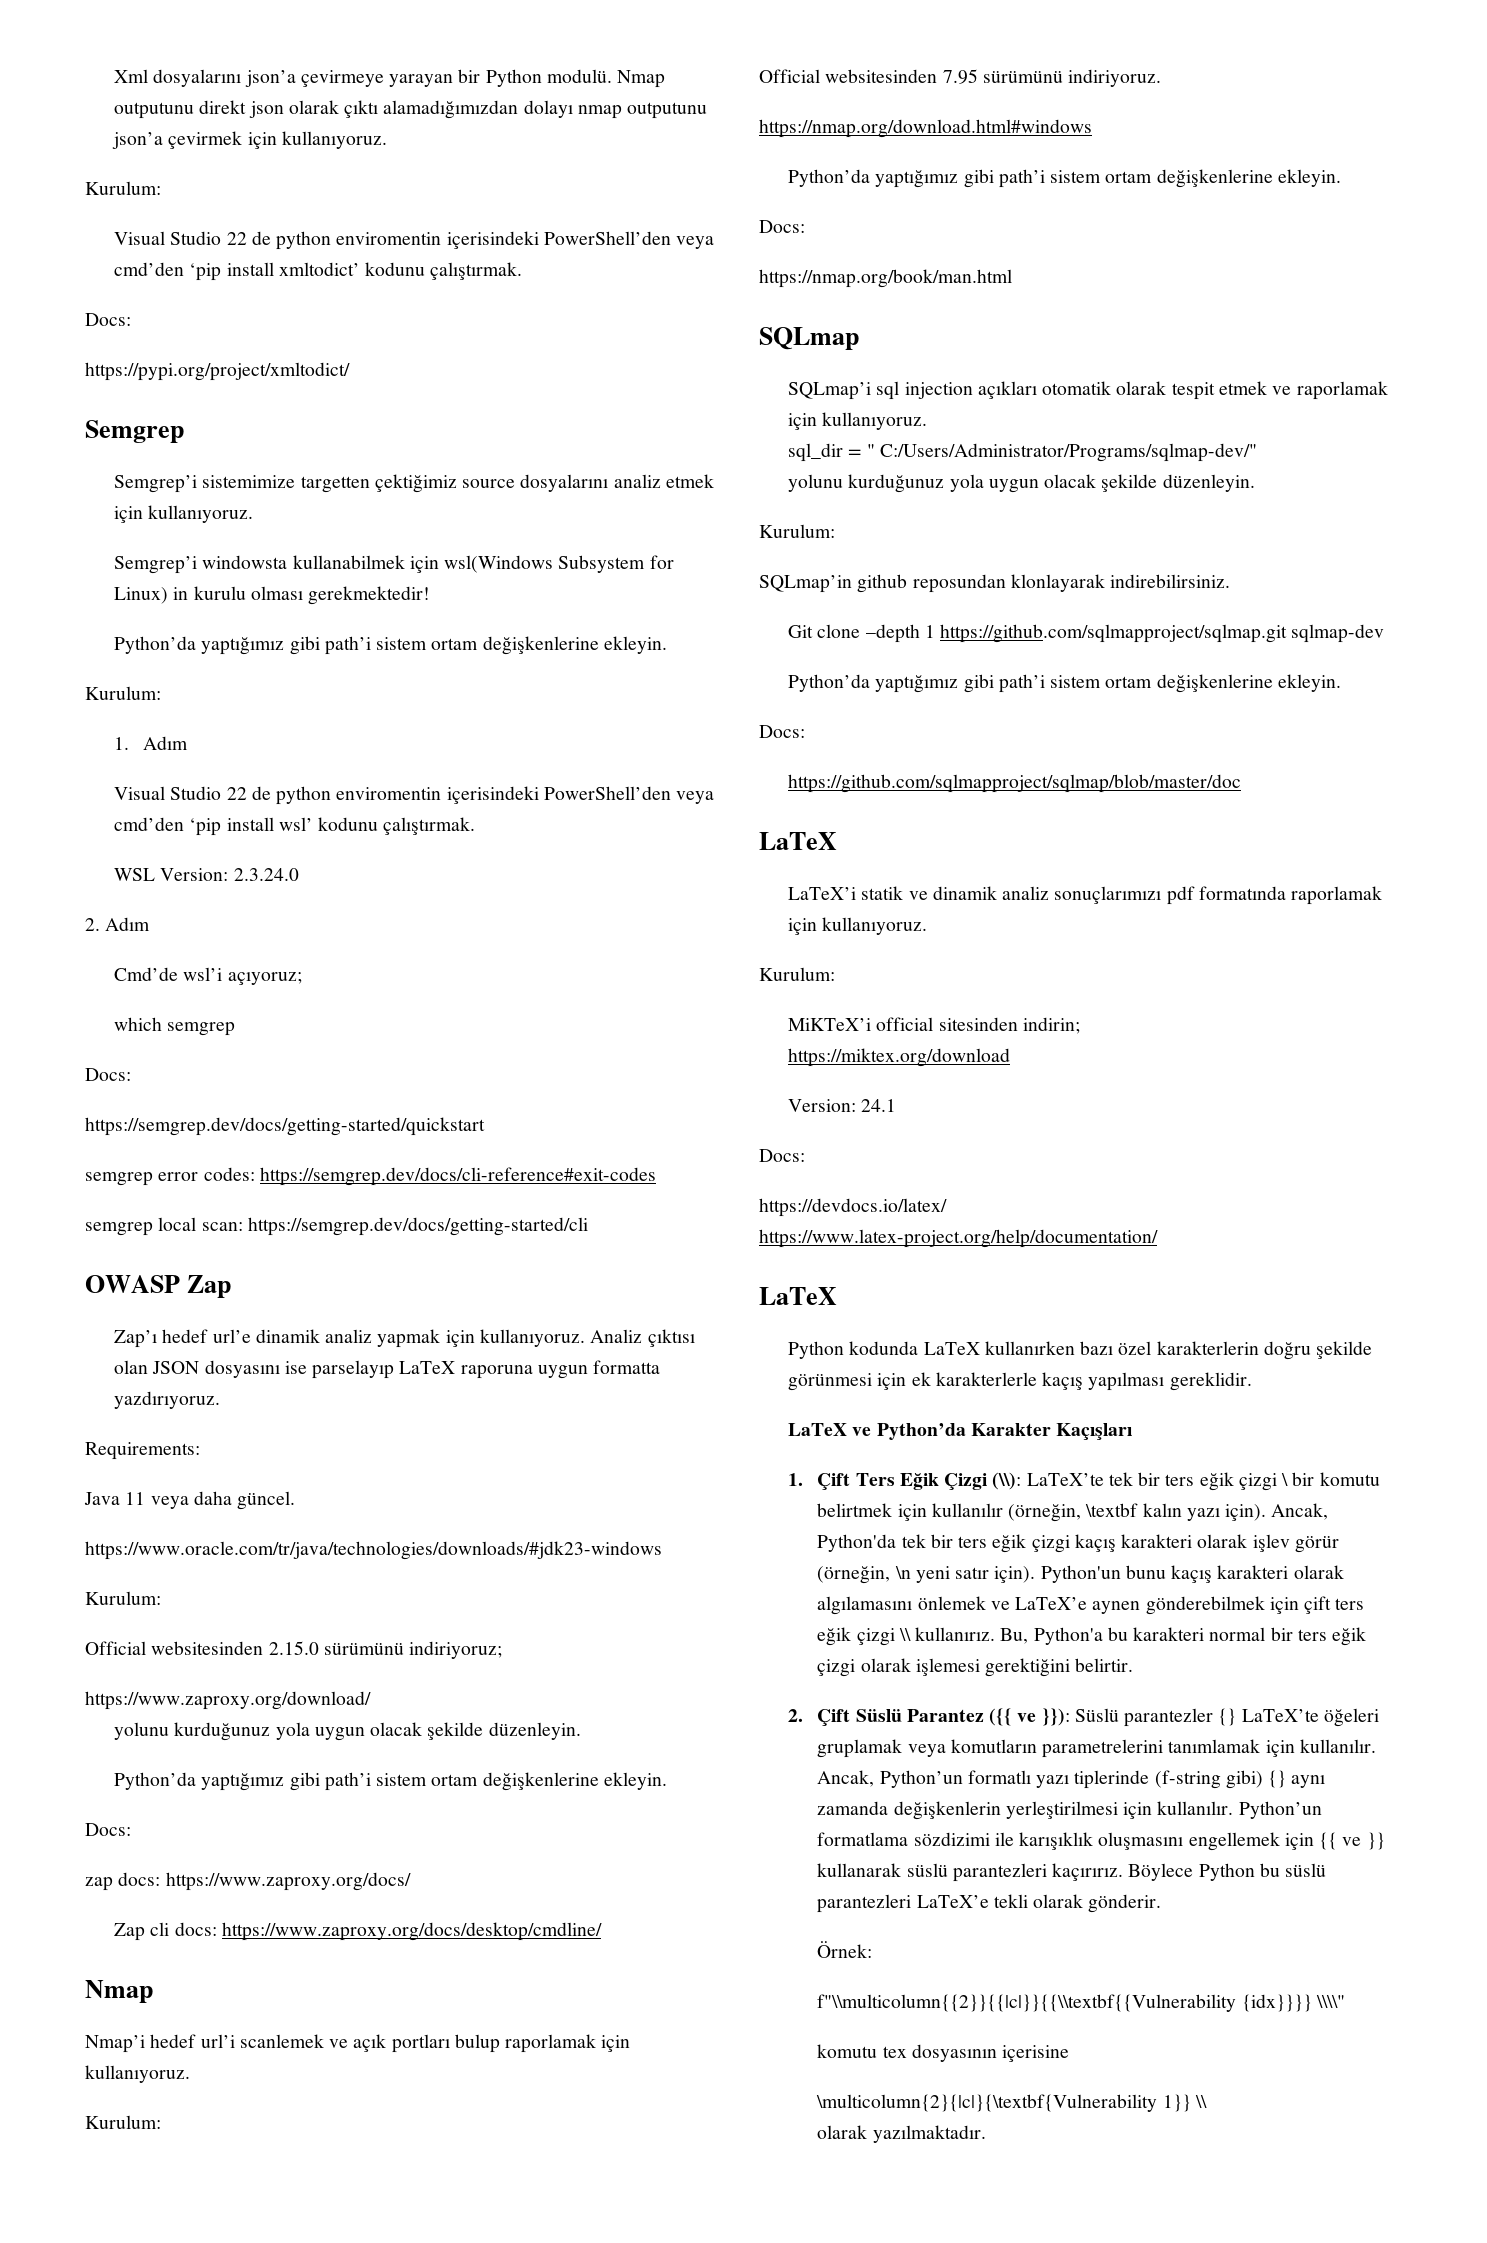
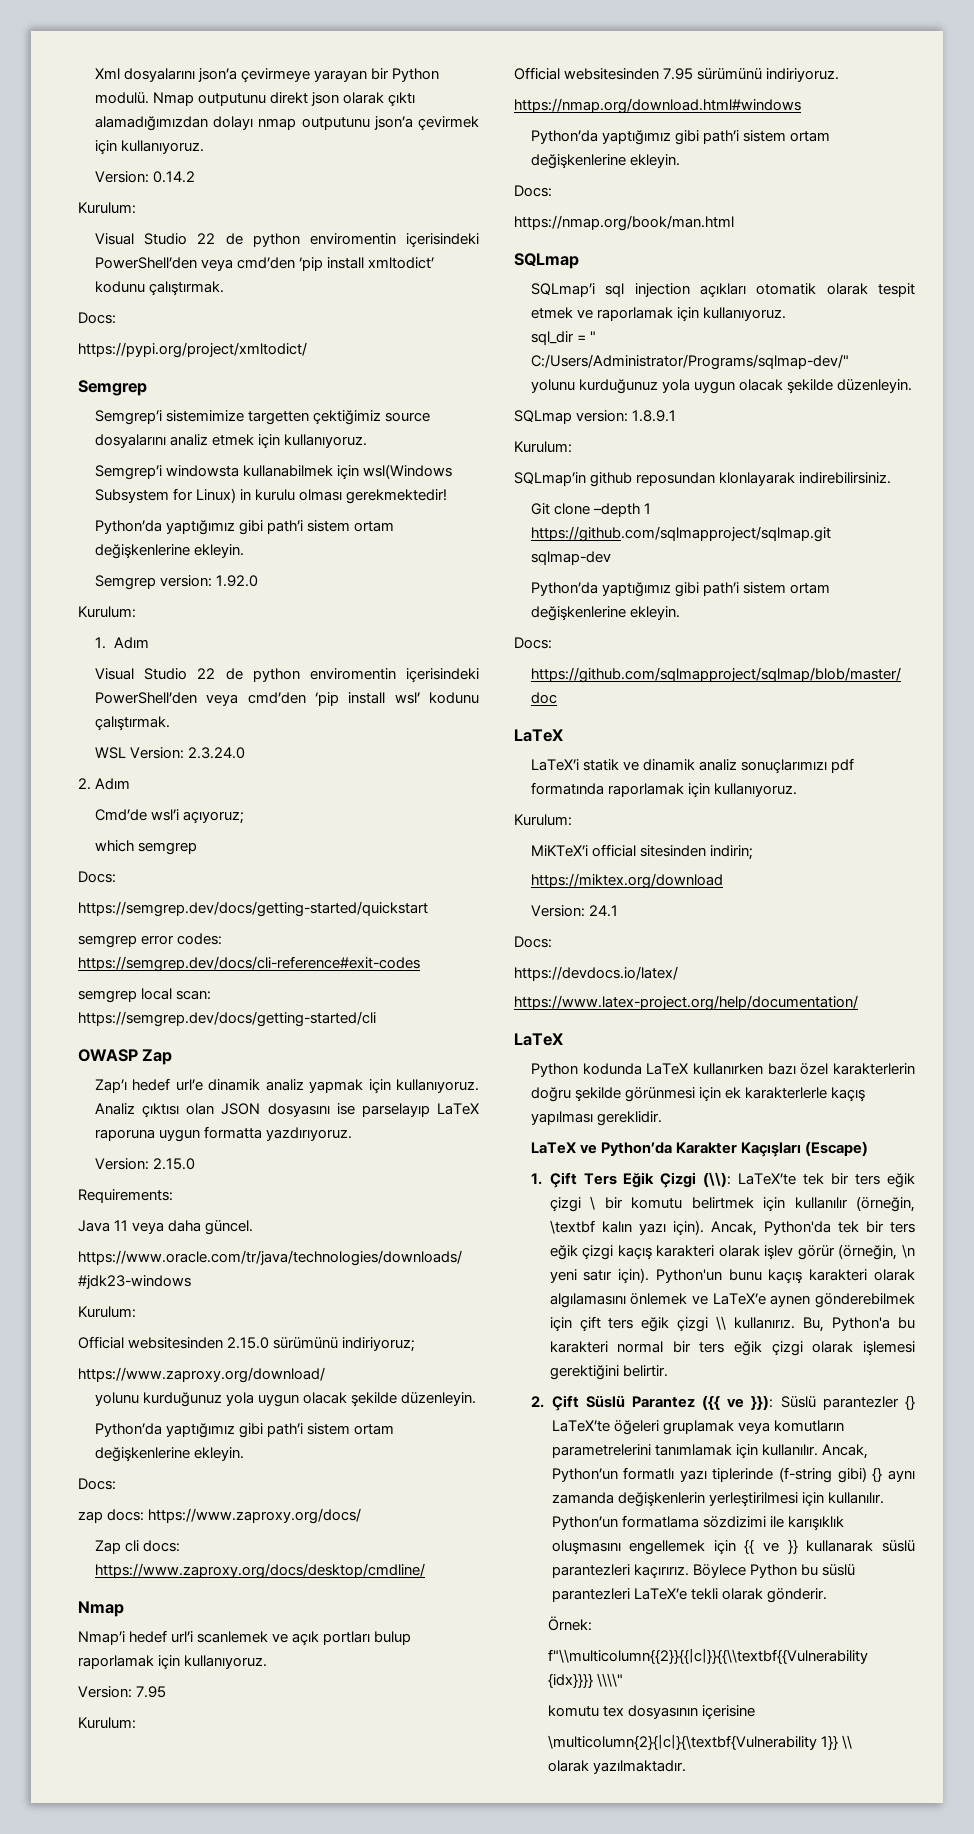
(387, 140) none -> [95,171,196,183] // Version: 0.14.2
(667, 645) none -> [95,575,259,590] // Semgrep version: 1.92.0
(221, 1400) none -> [95,1158,196,1170] // Version: 2.15.0
(190, 2074) none -> [78,1686,167,1698] // Version: 7.95
(1255, 483) none -> [514,410,677,424] // SQLmap version: 1.8.9.1
(1133, 1431) none -> [805,1141,869,1156] (Escape)

